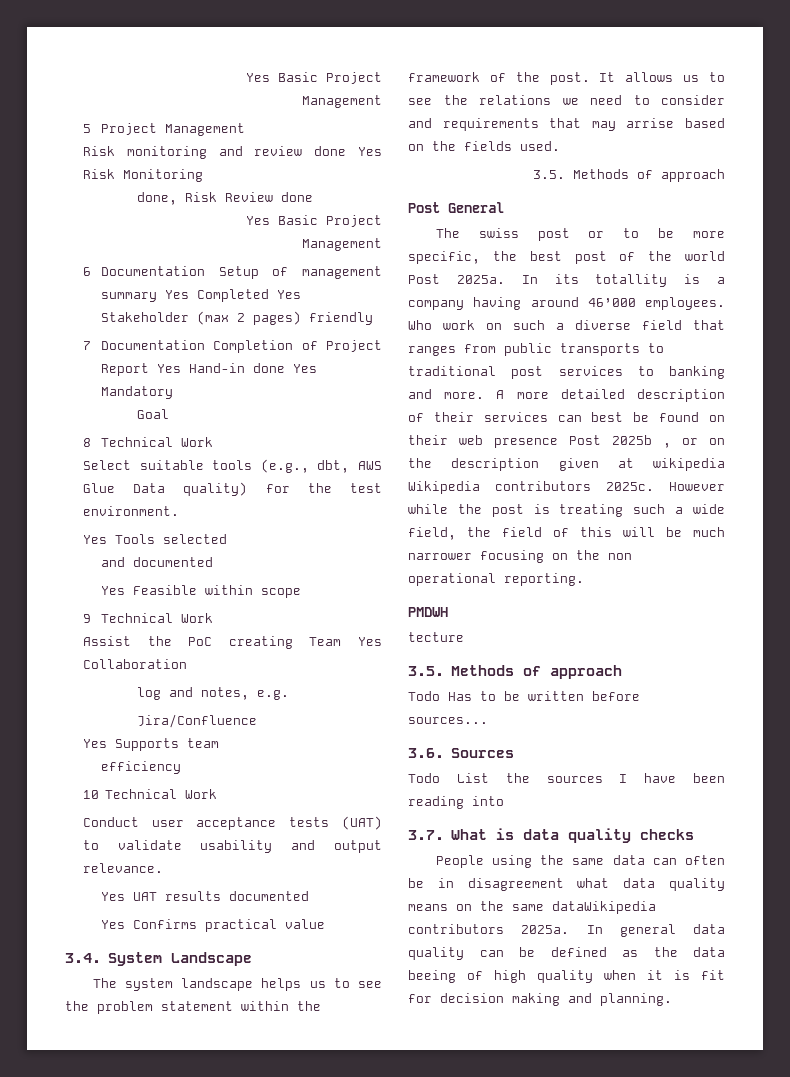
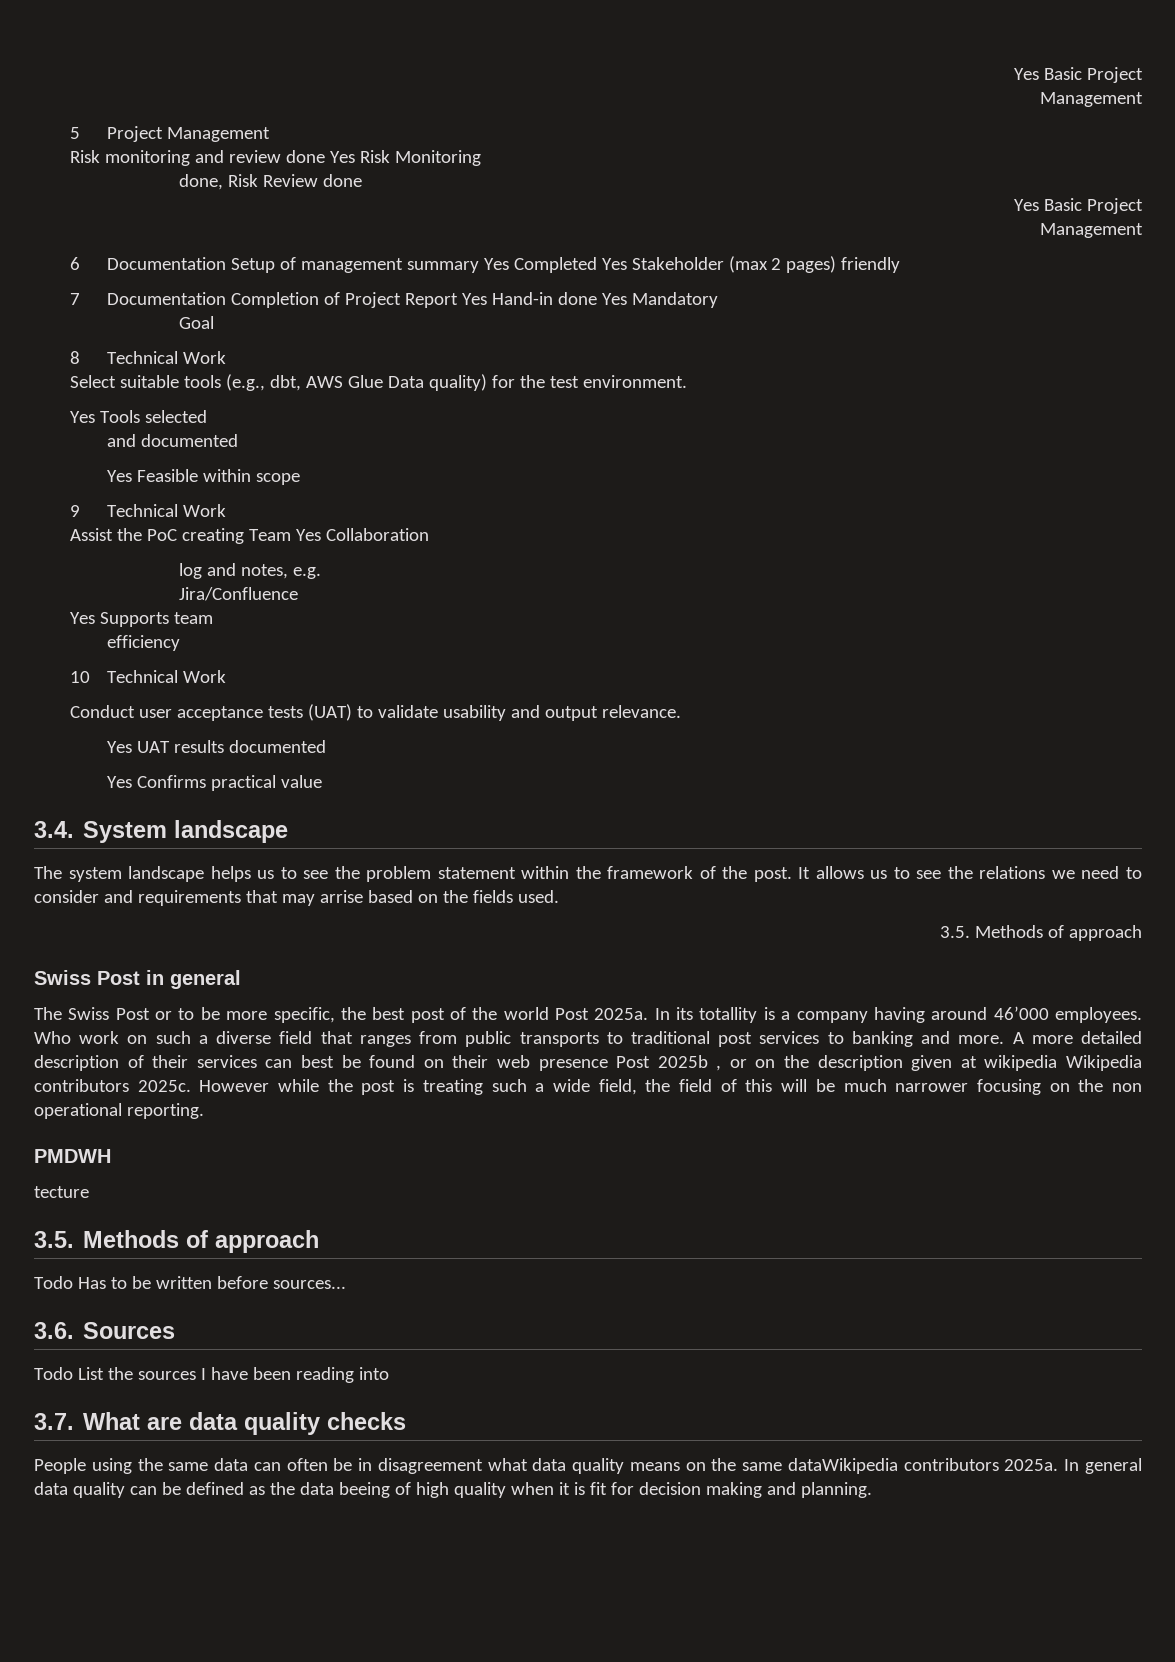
[170,952,252,966] Landscape -> [174,820,289,843] landscape
[408,202,504,213] [435,228,570,241] Post General // The swiss post -> [34,970,241,989] [34,1007,150,1020] Swiss Post in general // The Swiss Post
[495,828,514,840] is -> [147,1417,183,1430] are

